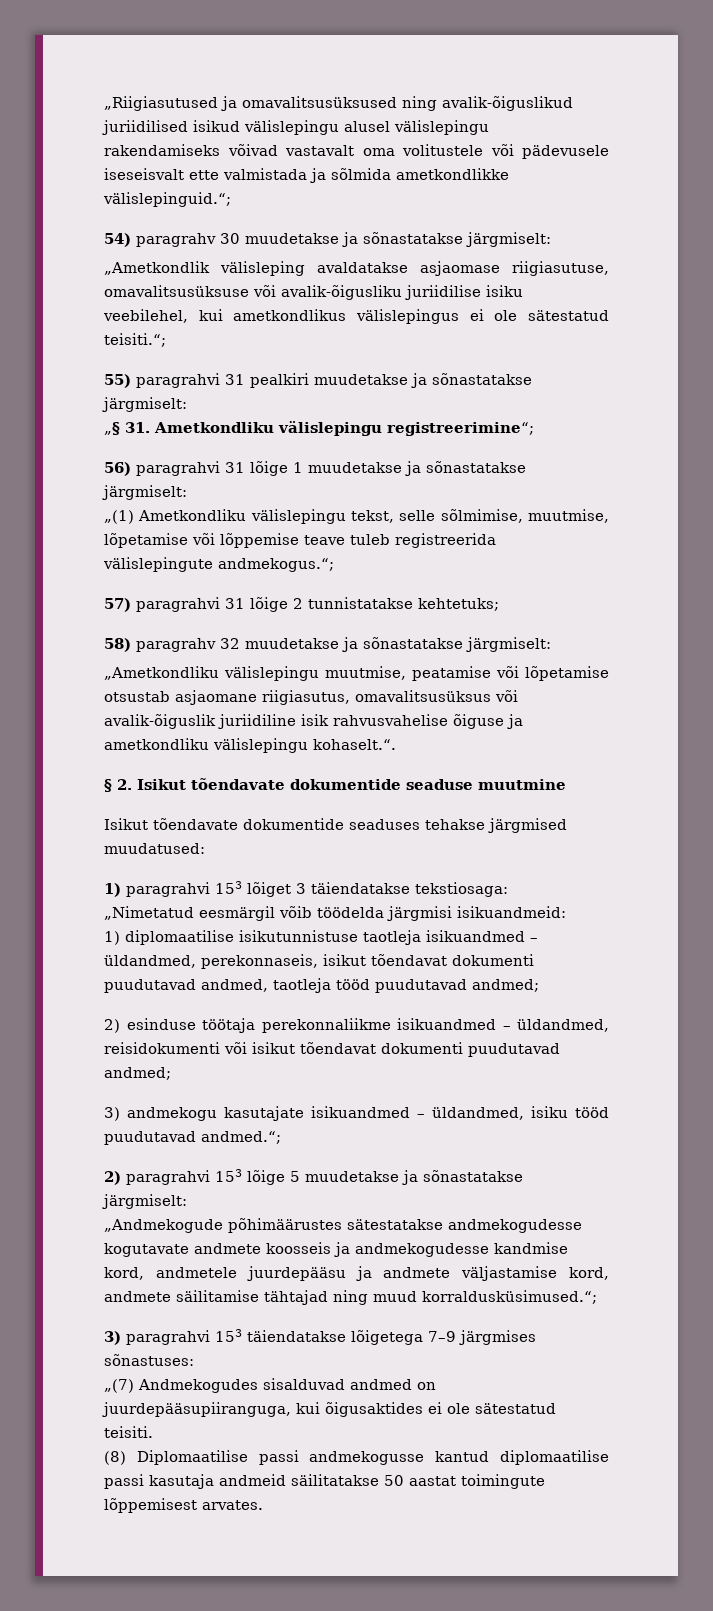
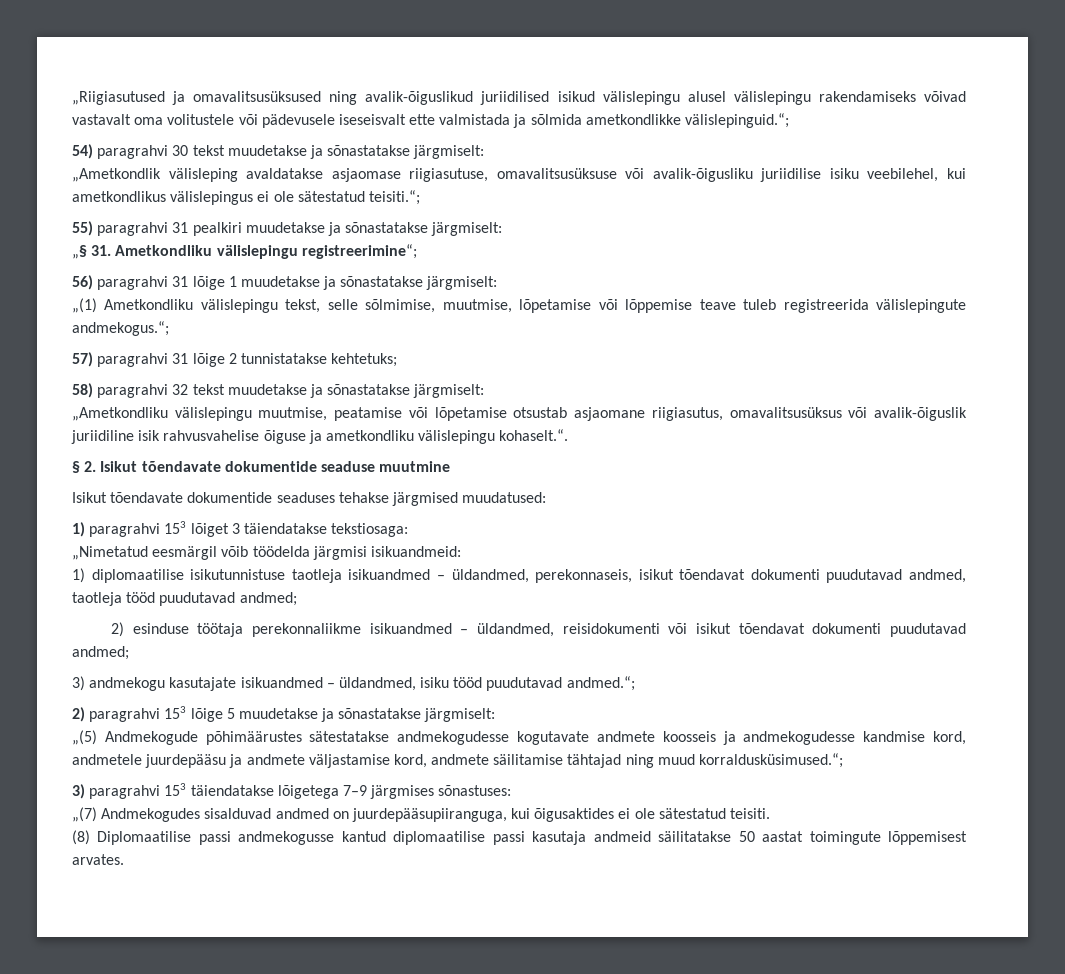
[136,233,240,247] paragrahv 30 -> [97,145,225,159] paragrahvi 30 tekst
[136,638,240,652] paragrahv 32 -> [97,384,225,398] paragrahvi 32 tekst
[104,1219,223,1233] „Andmekogude -> [72,730,198,745] „(5) Andmekogude

